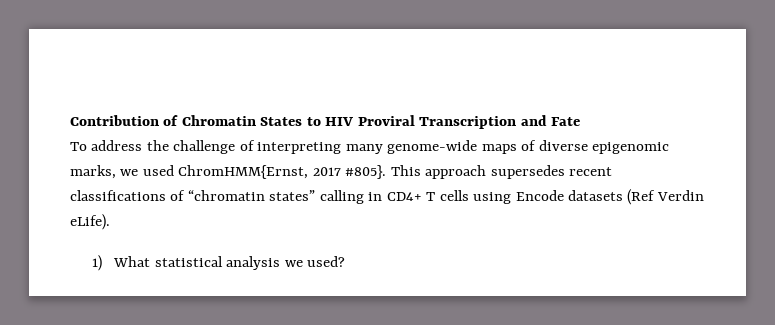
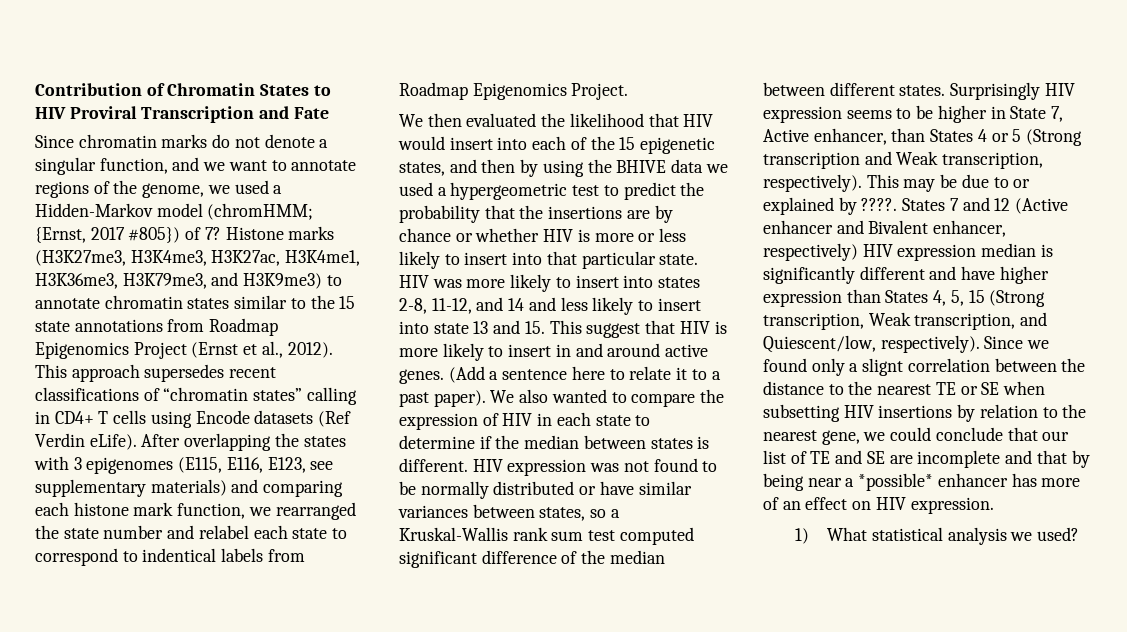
[70,140,670,154] [70,165,387,179] To address the challenge of interpreting many genome-wide maps of diverse epigenomic marks, we used ChromHMM{Ernst, 2017 #805}. -> [35,134,329,148] [35,157,357,175] [35,180,283,198] [35,203,314,220] [35,226,335,243] [35,250,361,266] [35,272,342,289] [35,295,356,309] [35,318,279,336] [35,341,333,359] Since chromatin marks do not denote a singular function, and we want to annotate regions of the genome, we used a Hidden-Markov model (chromHMM; {Ernst, 2017 #805}) of 7? Histone marks (H3K27me3, H3K4me3, H3K27ac, H3K4me1, H3K36me3, H3K79me3, and H3K9me3) to annotate chromatin states similar to the 15 state annotations from Roadmap Epigenomics Project (Ernst et al., 2012).
(110, 222) none -> [141,433,346,451] [34,456,334,474] [35,479,344,497] [35,502,356,520] [35,525,348,539] [35,548,305,566] [399,82,629,100] [399,113,714,127] [398,136,716,154] [399,159,728,177] [399,182,705,200] [399,205,673,223] [399,228,687,242] [399,251,699,269] [399,274,701,292] [399,297,701,315] [399,320,727,338] [399,343,709,361] [399,366,721,384] [399,389,725,407] [399,412,651,430] [399,435,710,449] [399,458,718,476] [399,481,692,499] [398,504,620,521] [399,527,694,545] [399,550,665,568] [763,82,1075,100] [763,105,1064,123] [763,128,1083,146] [763,151,1044,169] [763,174,1031,192] [763,197,1069,215] [763,220,1007,237] [763,243,1053,261] [763,266,1049,284] [763,289,1046,307] [763,312,1048,330] [763,335,1050,353] [763,358,1086,376] [763,381,1046,395] [763,404,1087,422] [763,427,1070,445] [763,450,1090,468] [763,473,1081,491] [763,497,994,514] After overlapping the states with 3 epigenomes (E115, E116, E123, see supplementary materials) and comparing each histone mark function, we rearranged the state number and relabel each state to correspond to indentical labels from Roadmap Epigenomics Project. // We then evaluated the likelihood that HIV would insert into each of the 15 epigenetic states, and then by using the BHIVE data we used a hypergeometric test to predict the probability that the insertions are by chance or whether HIV is more or less likely to insert into that particular state. HIV was more likely to insert into states 2-8, 11-12, and 14 and less likely to insert into state 13 and 15. This suggest that HIV is more likely to insert in and around active genes. (Add a sentence here to relate it to a past paper). We also wanted to compare the expression of HIV in each state to determine if the median between states is different. HIV expression was not found to be normally distributed or have similar variances between states, so a Kruskal-Wallis rank sum test computed significant difference of the median between different states. Surprisingly HIV expression seems to be higher in State 7, Active enhancer, than States 4 or 5 (Strong transcription and Weak transcription, respectively). This may be due to or explained by ????. States 7 and 12 (Active enhancer and Bivalent enhancer, respectively) HIV expression median is significantly different and have higher expression than States 4, 5, 15 (Strong transcription, Weak transcription, and Quiescent/low, respectively). Since we found only a slignt correlation between the distance to the nearest TE or SE when subsetting HIV insertions by relation to the nearest gene, we could conclude that our list of TE and SE are incomplete and that by being near a *possible* enhancer has more of an effect on HIV expression.

